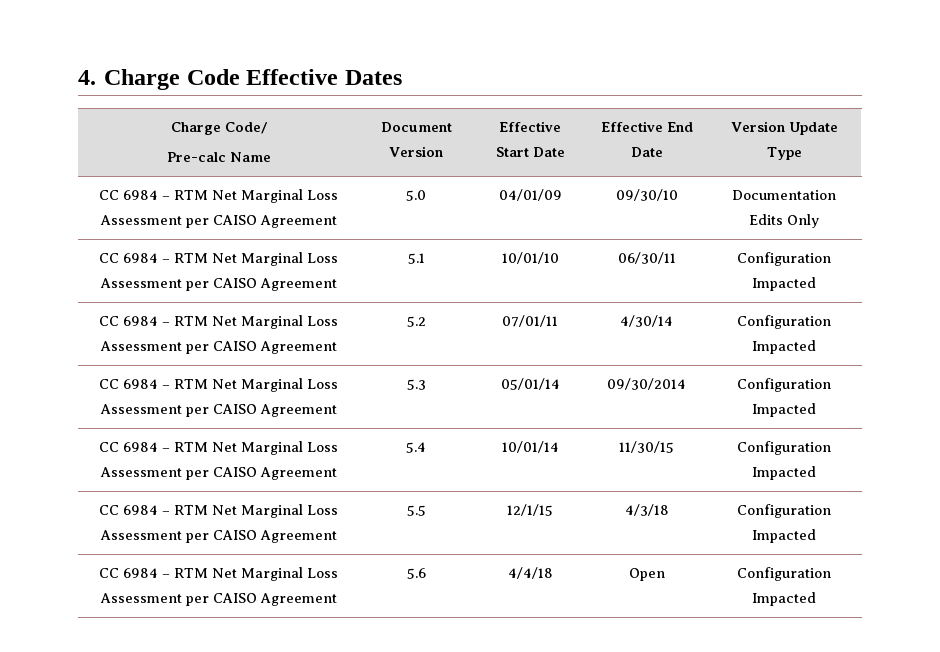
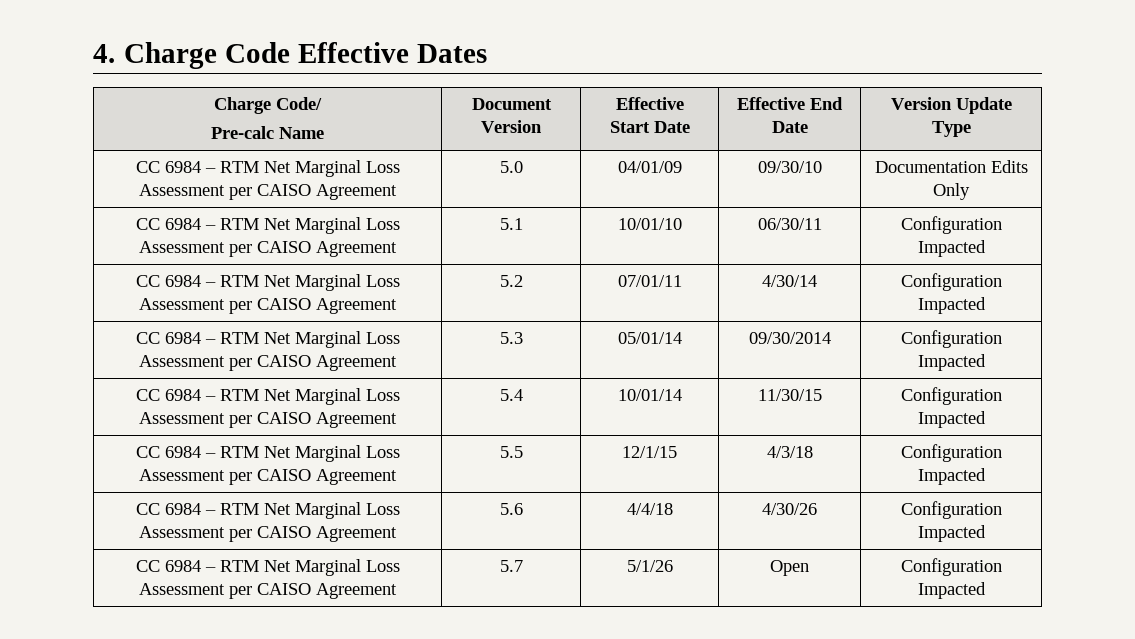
(553, 573) none -> [762,503,817,515] [900,501,1002,519] [917,525,986,542] [135,559,400,576] [139,583,397,599] [499,560,523,572] [626,560,673,572] | 4/30/26 | Configuration Impacted // CC 6984 – RTM Net Marginal Loss Assessment per CAISO Agreement | 5.7 | 5/1/26

